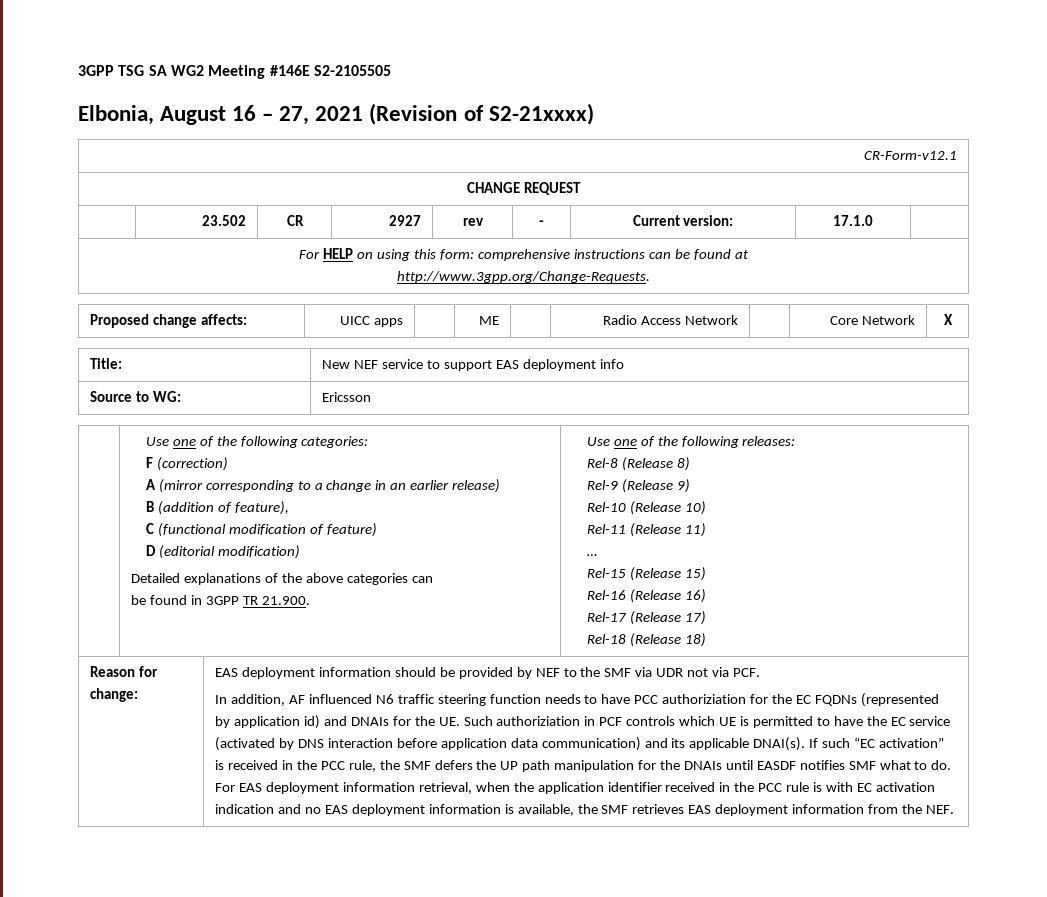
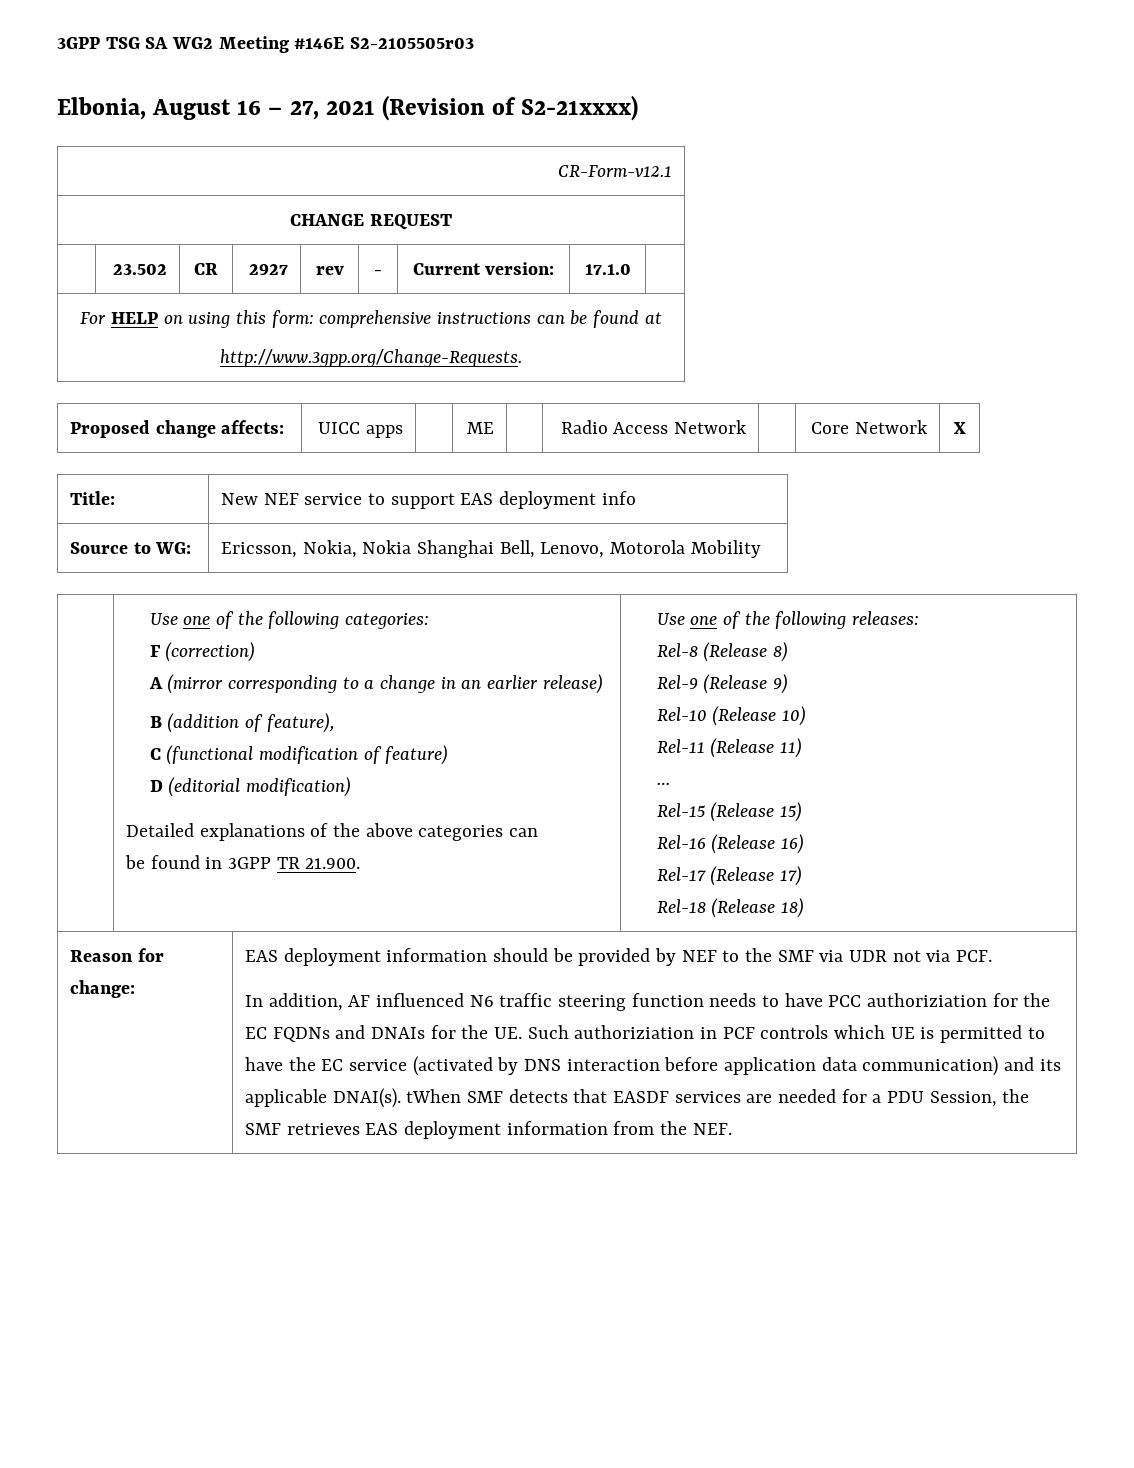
[313,65,391,76] S2-2105505 -> [350,37,475,49] S2-2105505r03
[322,392,372,402] Ericsson -> [221,540,761,558] Ericsson, Nokia, Nokia Shanghai Bell, Lenovo, Motorola Mobility
[860,693,939,707] [215,715,321,729] (represented by application id) -> (330, 1034) none
[809,737,944,748] [215,760,952,772] [215,782,935,794] [215,804,574,816] If such “EC activation” is received in the PCC rule, the SMF defers the UP path manipulation for the DNAIs until EASDF notifies SMF what to do. For EAS deployment information retrieval, when the application identifier received in the PCC rule is with EC activation indication and no EAS deployment information is available, -> [406,1089,997,1107] tWhen SMF detects that EASDF services are needed for a PDU Session,

